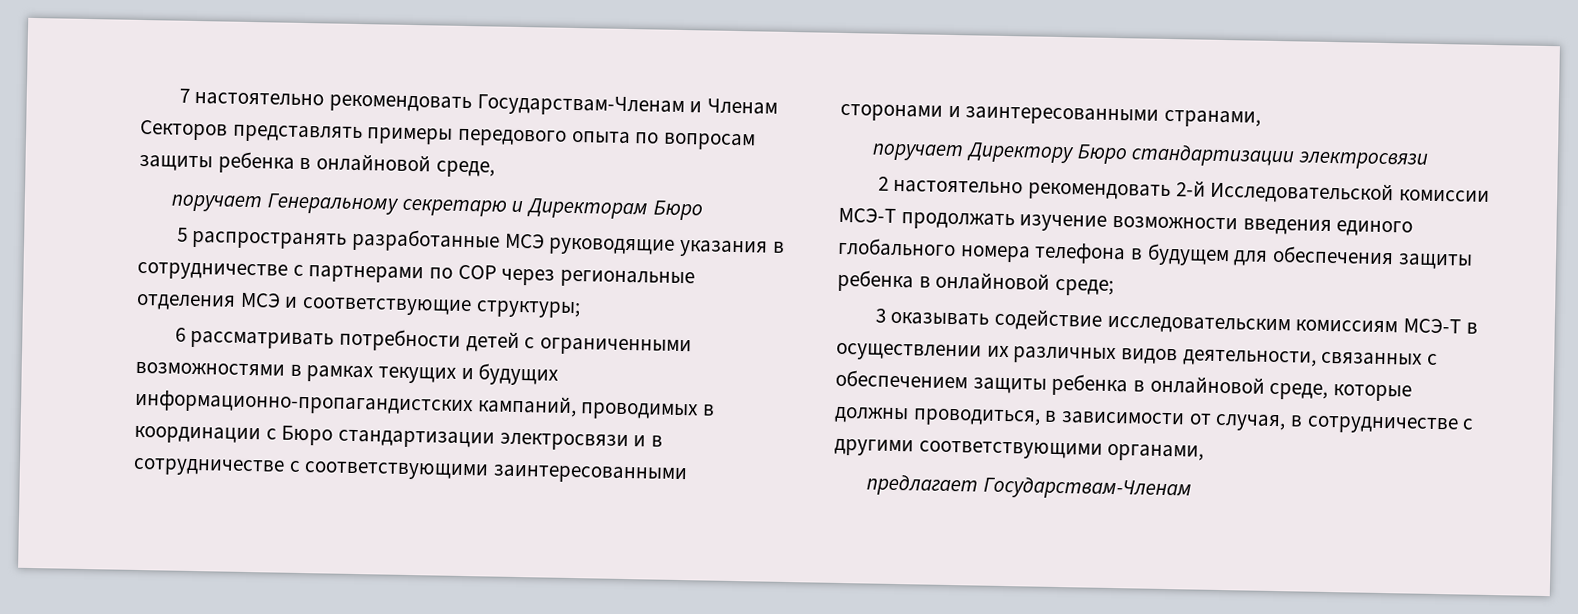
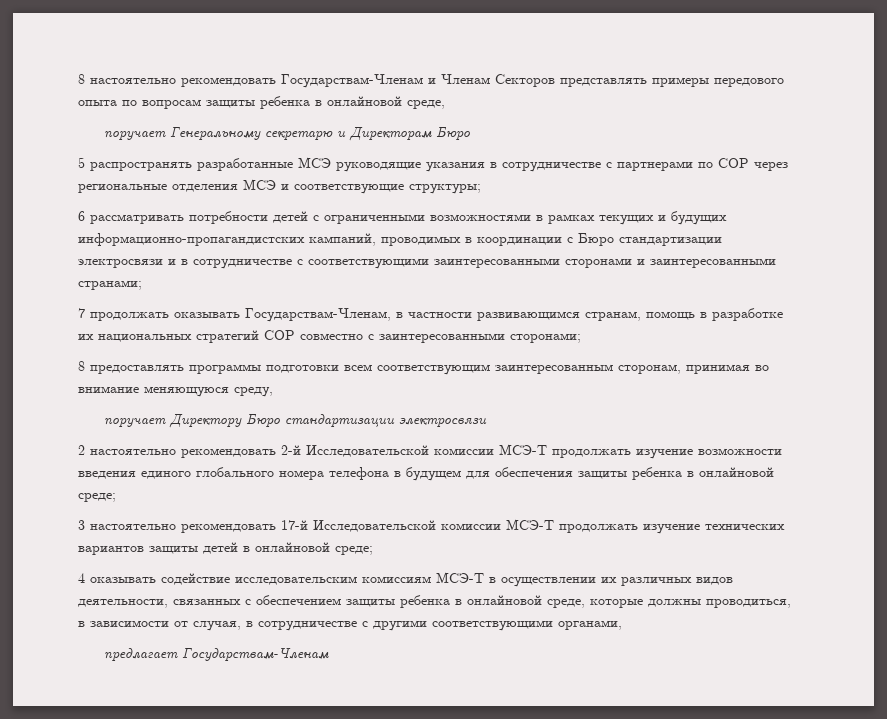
[178,88,190,103] 7 -> [78,74,85,84] 8
[1164,109,1262,128] странами, -> [78,280,142,290] [78,308,783,322] [78,330,581,343] [78,361,769,375] [78,386,273,397] странами; // 7 продолжать оказывать Государствам-Членам, в частности развивающимся странам, помощь в разработке их национальных стратегий COP совместно с заинтересованными сторонами; // 8 предоставлять программы подготовки всем соответствующим заинтересованным сторонам, принимая во внимание меняющуюся среду,
(886, 315) none -> [90,519,785,534] [78,542,373,555] [78,573,85,583] настоятельно рекомендовать 17-й Исследовательской комиссии МСЭ-Т продолжать изучение технических вариантов защиты детей в онлайновой среде; // 4

